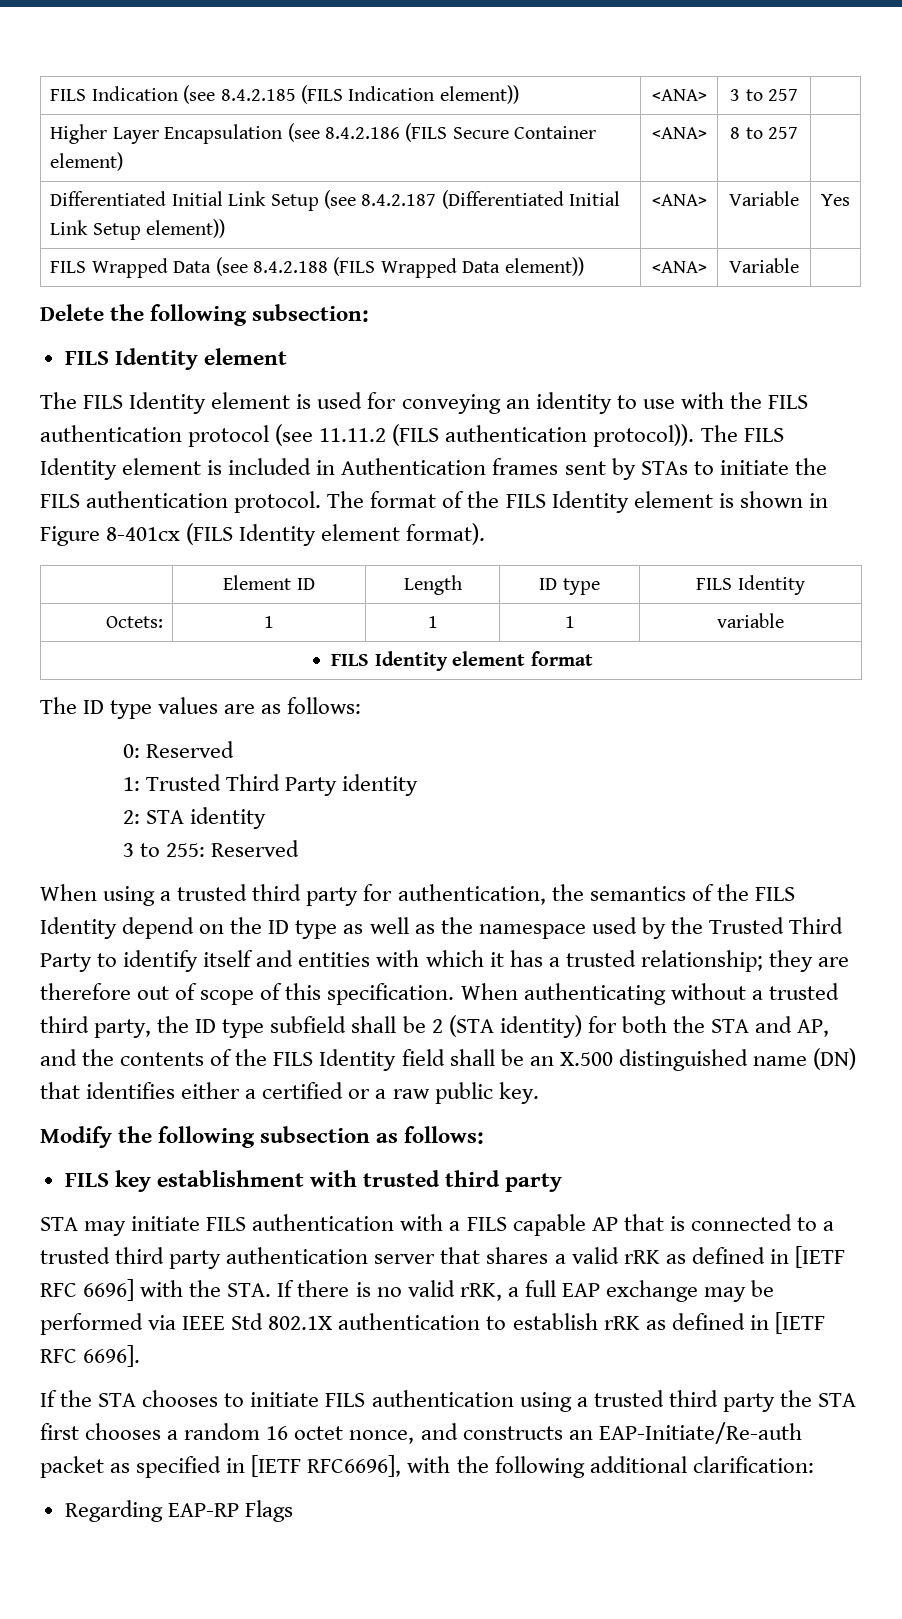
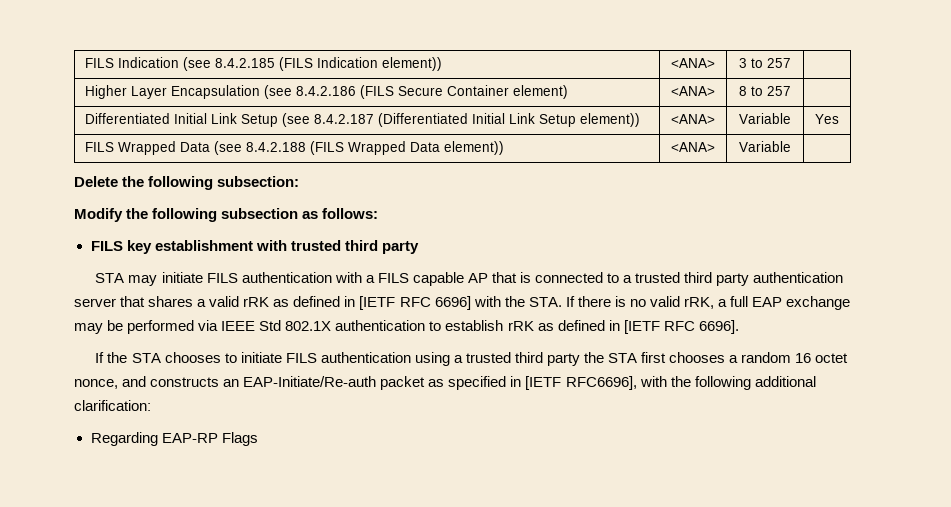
[64,348,287,370] [40,392,809,414] [40,424,784,447] [40,458,827,480] [40,491,828,513] [40,523,486,546] [223,575,315,590] [403,575,462,595] [539,578,600,595] [696,575,805,595] [105,616,163,628] [264,616,274,628] [427,616,438,628] [564,616,575,628] [717,613,784,628] [331,651,593,671] [40,697,362,719] [122,741,234,758] [122,774,419,796] [122,807,266,829] [122,840,299,857] [40,884,795,906] [40,917,844,939] [40,950,850,972] [40,983,839,1005] [40,1015,830,1038] [40,1048,857,1071] [40,1082,539,1104] // FILS Identity element // The FILS Identity element is used for conveying an identity to use with the FILS authentication protocol (see 11.11.2 (FILS authentication protocol)). The FILS Identity element is included in Authentication frames sent by STAs to initiate the FILS authentication protocol. The format of the FILS Identity element is shown in Figure 8-401cx (FILS Identity element format). // | Element ID | Length | ID type | FILS Identity // Octets: | 1 | 1 | 1 | variable // FILS Identity element format // The ID type values are as follows: // 0: Reserved // 1: Trusted Third Party identity // 2: STA identity // 3 to 255: Reserved // When using a trusted third party for authentication, the semantics of the FILS Identity depend on the ID type as well as the namespace used by the Trusted Third Party to identify itself and entities with which it has a trusted relationship; they are therefore out of scope of this specification. When authenticating without a trusted third party, the ID type subfield shall be 2 (STA identity) for both the STA and AP, and the contents of the FILS Identity field shall be an X.500 distinguished name (DN) that identifies either a certified or a raw public key. -> (300, 181) none

